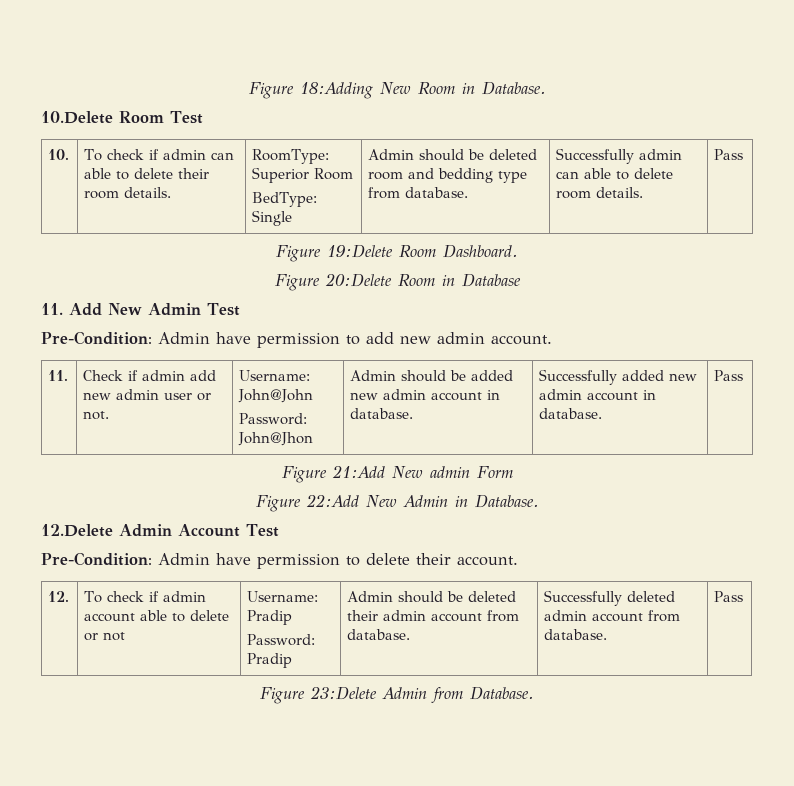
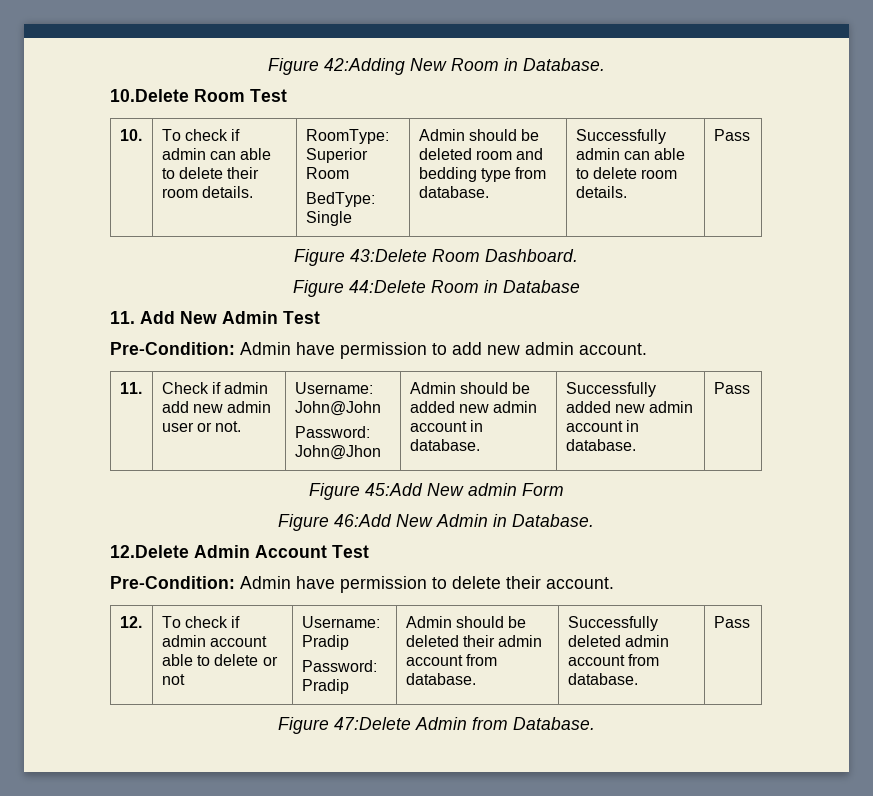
[248,82,373,99] Figure 18:Adding -> [267,58,405,75] Figure 42:Adding
[327,244,393,258] 19:Delete -> [350,249,427,262] 43:Delete
[324,273,392,287] 20:Delete -> [348,280,426,293] 44:Delete
[331,465,385,478] 21:Add -> [364,483,423,496] 45:Add
[305,494,359,507] 22:Add -> [334,514,392,527] 46:Add
[310,686,377,700] 23:Delete -> [333,717,411,730] 47:Delete

